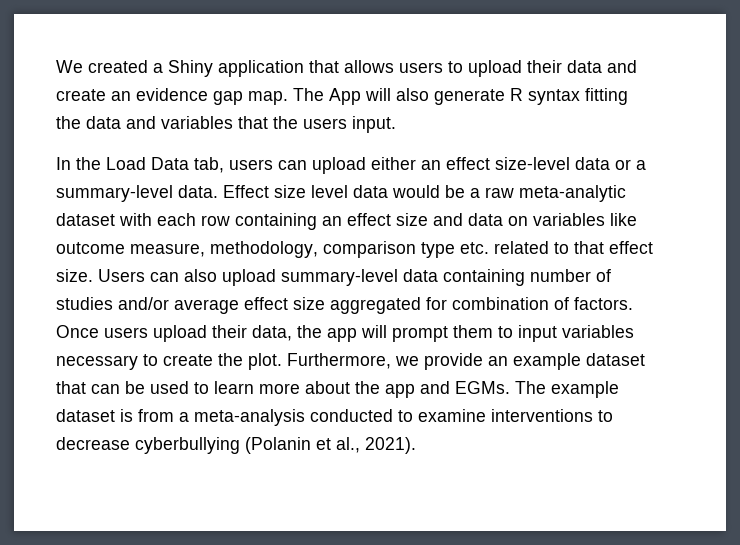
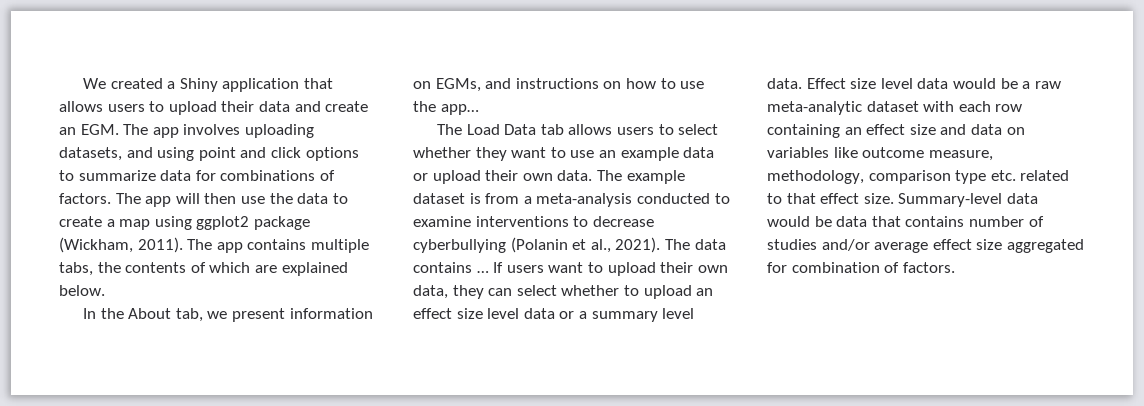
[136,88,628,105] [56,116,396,133] [56,157,570,174] evidence gap map. The App will also generate R syntax fitting the data and variables that the users input. // In the Load Data tab, users can upload either an effect size-level -> [80,124,314,138] [59,147,359,161] [59,170,335,181] [59,193,348,207] [59,216,310,230] [59,237,369,253] [59,262,348,276] [59,285,105,296] [83,308,373,322] [413,78,705,92] [413,101,479,115] [437,124,719,135] [413,147,715,161] [413,170,685,184] [413,193,730,207] [413,216,654,227] [413,237,726,253] [413,262,728,276] [413,285,714,299] [413,308,520,319] EGM. The app involves uploading datasets, and using point and click options to summarize data for combinations of factors. The app will then use the data to create a map using ggplot2 package (Wickham, 2011). The app contains multiple tabs, the contents of which are explained below. // In the About tab, we present information on EGMs, and instructions on how to use the app… // The Load Data tab allows users to select whether they want to use an example data or upload their own data. The example dataset is from a meta-analysis conducted to examine interventions to decrease cyberbullying (Polanin et al., 2021). The data contains … If users want to upload their own data, they can select whether to upload an effect size level
[56,185,173,202] summary-level -> [591,308,695,322] summary level
[98,269,525,286] Users can also upload summary-level data containing -> [898,193,1038,207] [767,216,965,227] Summary-level data would be data that contains
[56,325,634,342] [56,353,645,370] [56,381,619,398] [56,409,613,426] [56,437,416,454] Once users upload their data, the app will prompt them to input variables necessary to create the plot. Furthermore, we provide an example dataset that can be used to learn more about the app and EGMs. The example dataset is from a meta-analysis conducted to examine interventions to decrease cyberbullying (Polanin et al., 2021). -> (955, 267) none

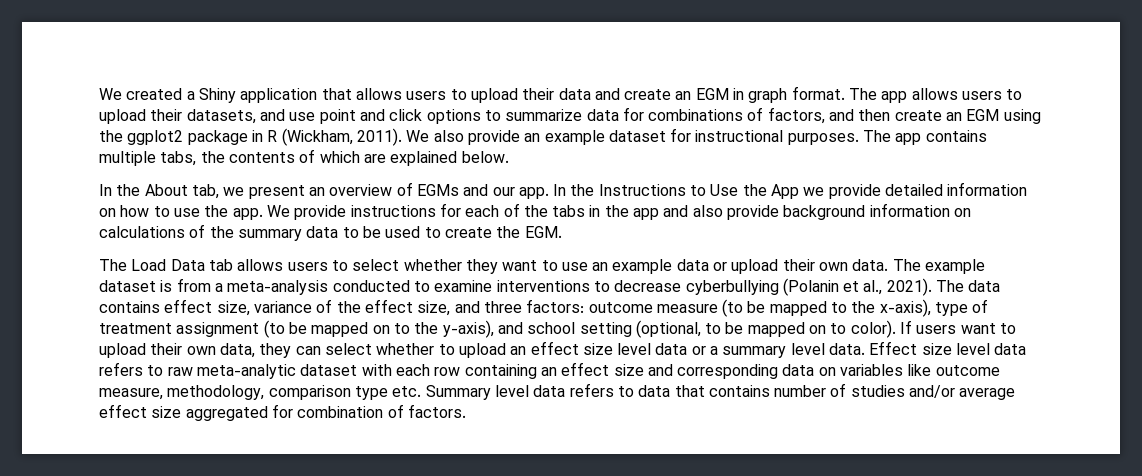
[80,124,314,138] EGM. The app involves uploading -> [695,86,1023,103] [99,109,183,124] EGM in graph format. The app allows users to upload their
[157,147,195,161] using -> [289,112,316,121] use
[59,193,348,207] [59,216,310,230] [59,237,183,253] factors. The app will then use the data to create a map using ggplot2 package (Wickham, 2011). -> [767,107,1041,124] [99,128,859,146] factors, and then create an EGM using the ggplot2 package in R (Wickham, 2011). We also provide an example dataset for instructional purposes.
[289,308,373,319] [413,78,705,92] [413,101,479,115] information on EGMs, and instructions on how to use the app… -> [308,182,1028,199] [99,203,972,220] [99,224,562,241] an overview of EGMs and our app. In the Instructions to Use the App we provide detailed information on how to use the app. We provide instructions for each of the tabs in the app and also provide background information on calculations of the summary data to be used to create the EGM.
[476,271,489,273] … -> [164,299,989,317] [99,320,896,338] effect size, variance of the effect size, and three factors: outcome measure (to be mapped to the x-axis), type of treatment assignment (to be mapped on to the y-axis), and school setting (optional, to be mapped on to color).
[952,78,1031,89] would be a -> [99,362,164,376] refers to
(967, 129) none -> [677,364,779,379] corresponding
[1020,170,1070,181] [767,193,1038,207] [767,216,832,227] related to that effect size. Summary-level data would be -> [425,383,634,400] Summary level data refers to

